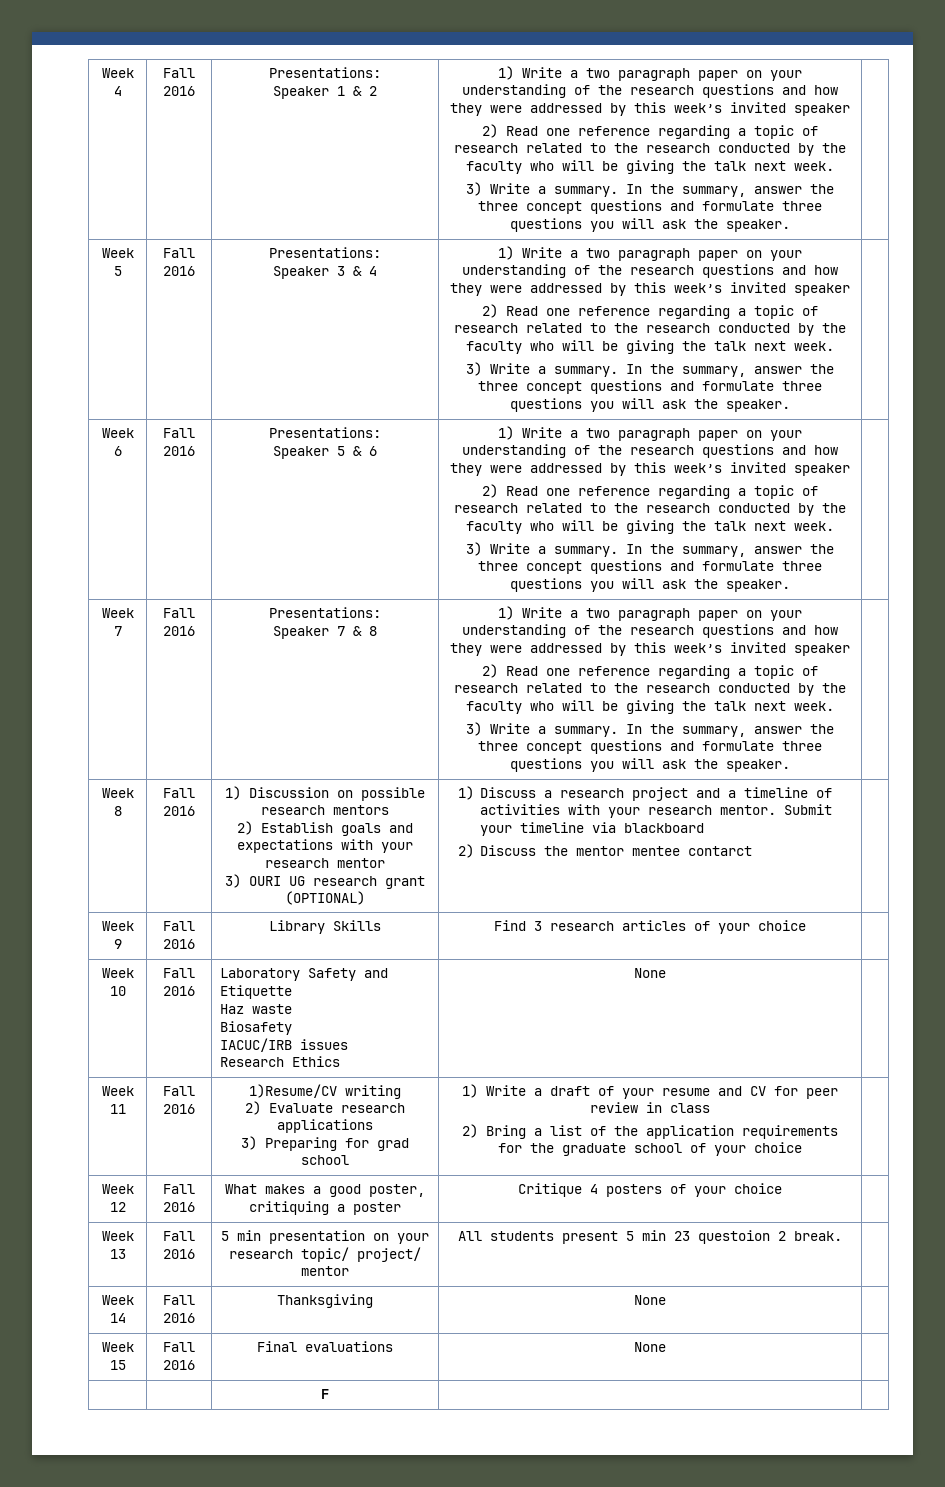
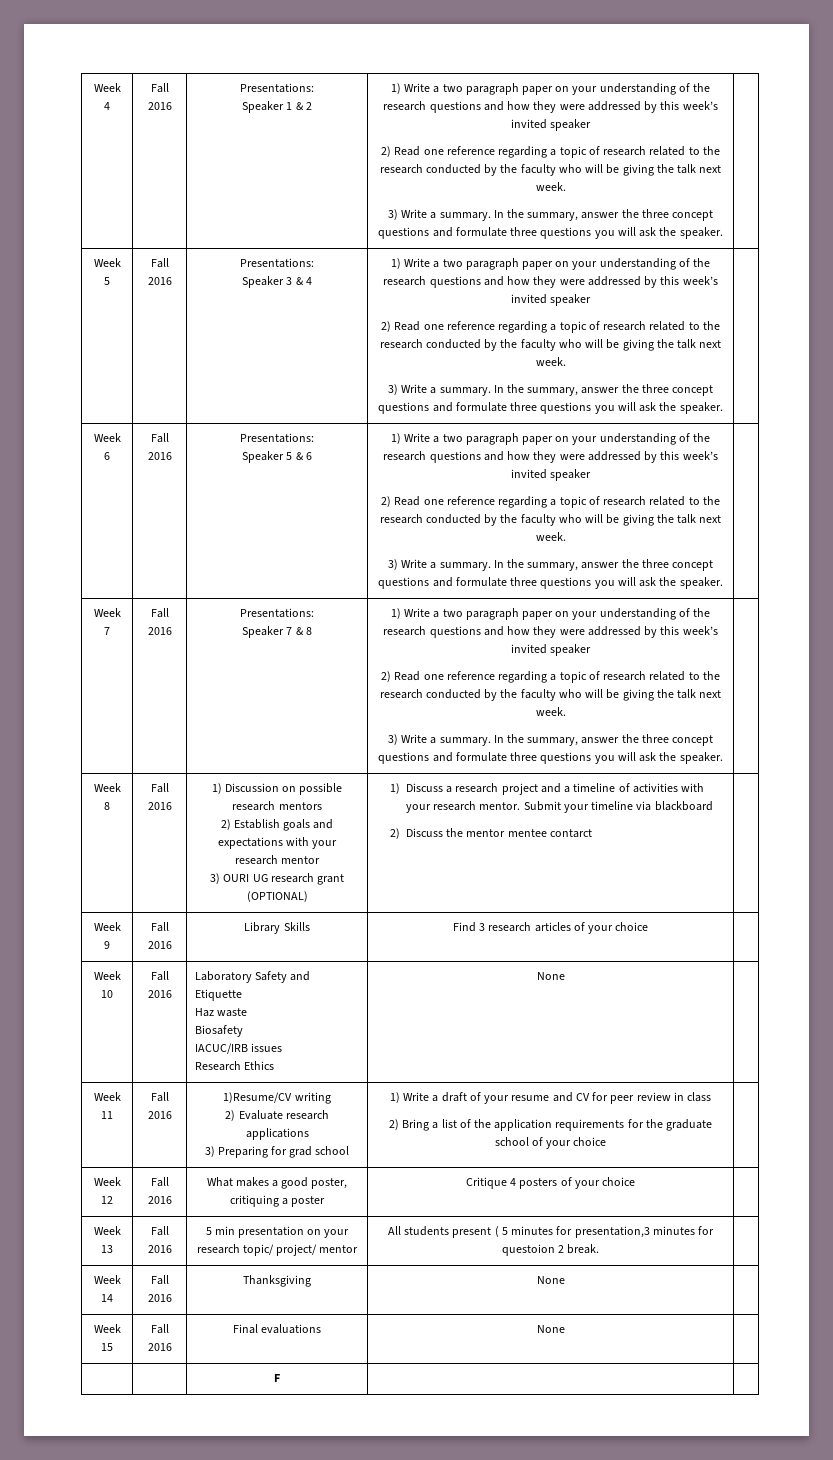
[626,1230,690,1241] 5 min 23 -> [494,1226,715,1238] ( 5 minutes for presentation,3 minutes for

